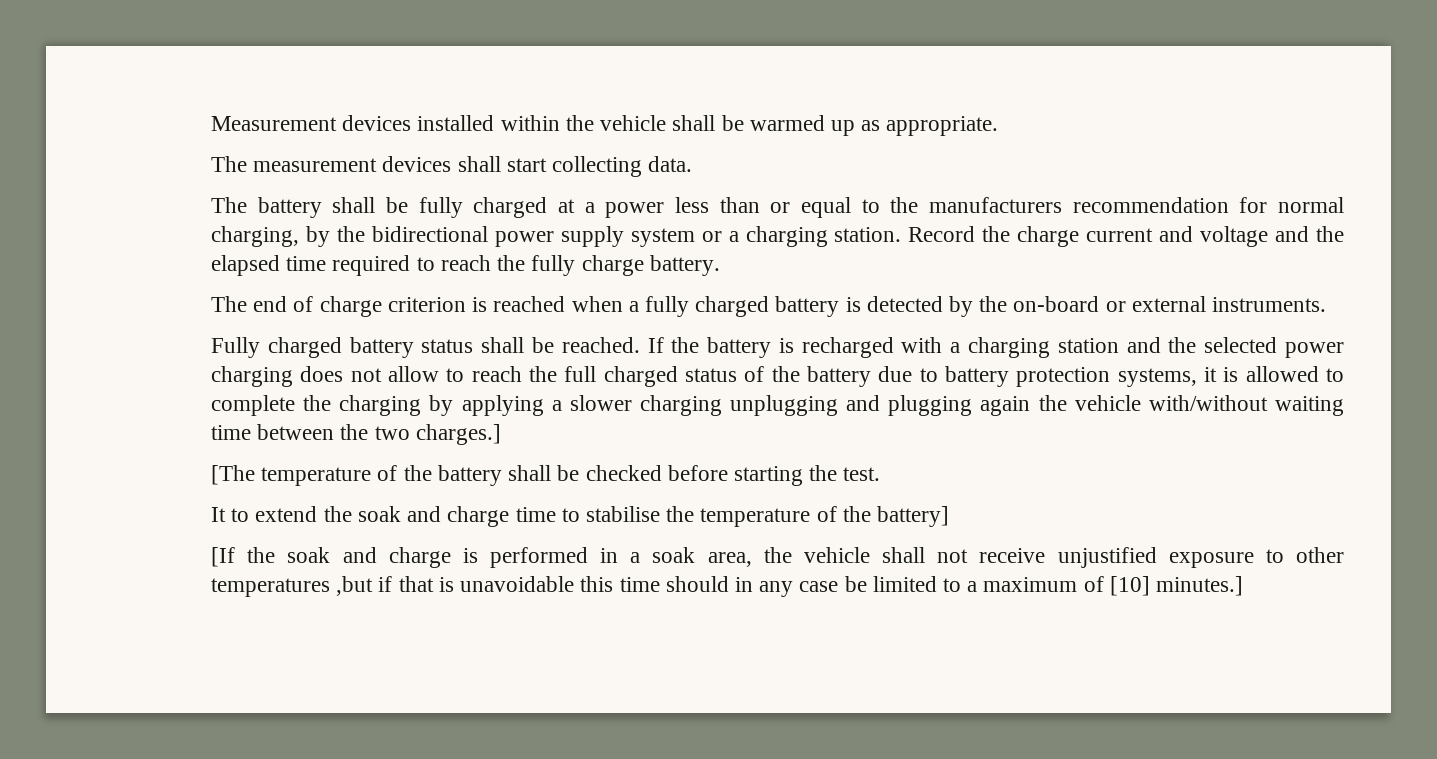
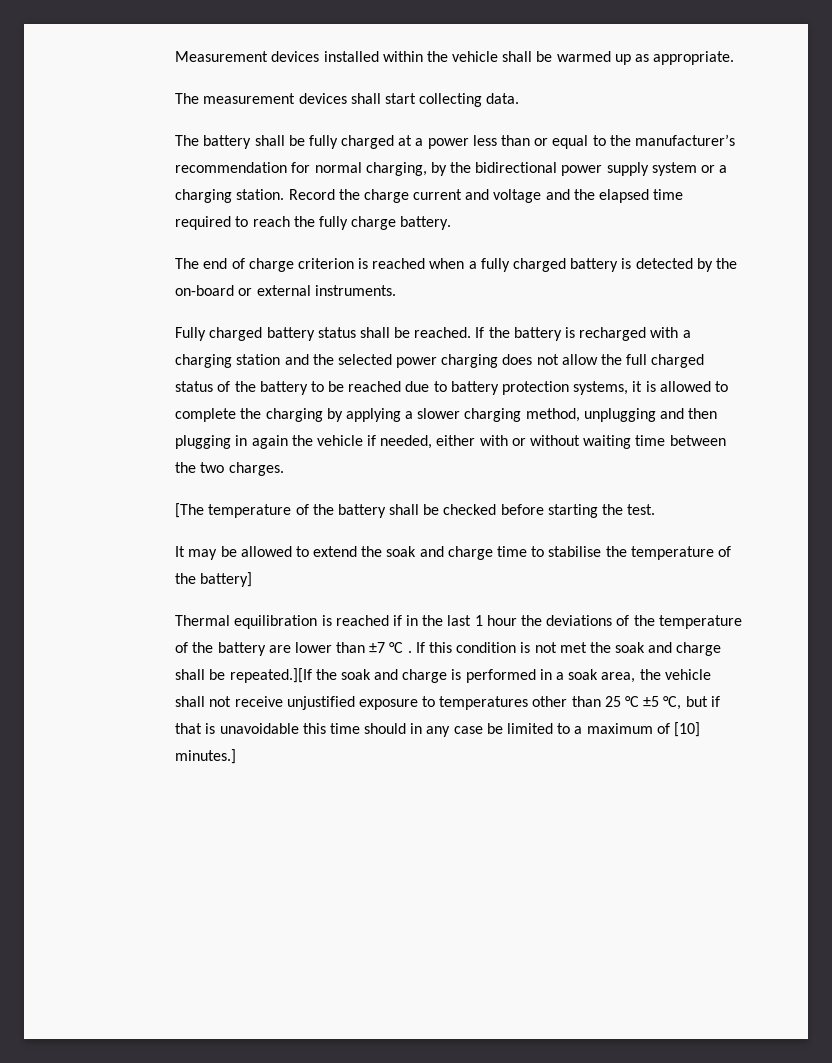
[929,197,1063,213] manufacturers -> [634,134,735,146] manufacturer’s
[446,366,522,382] to reach -> (598, 359) none
(872, 376) none -> [310,381,402,392] to be reached
(722, 405) none -> [525,408,580,422] method,
[888,395,1268,416] plugging again the vehicle with/without -> [688,408,718,419] [175,435,580,449] then plugging in again the vehicle if needed, either with or without
[415,424,501,445] charges.] -> [228,462,284,476] charges.
(227, 514) none -> [188,546,292,560] may be allowed
[211,547,236,567] [If -> [175,615,742,629] [175,642,722,656] [175,668,312,683] Thermal equilibration is reached if in the last 1 hour the deviations of the temperature of the battery are lower than ±7 °C . If this condition is not met the soak and charge shall be repeated.][If
[1295,547,1344,563] [211,576,374,597] other temperatures ,but -> [439,696,708,710] temperatures other than 25 °C ±5 °C, but

